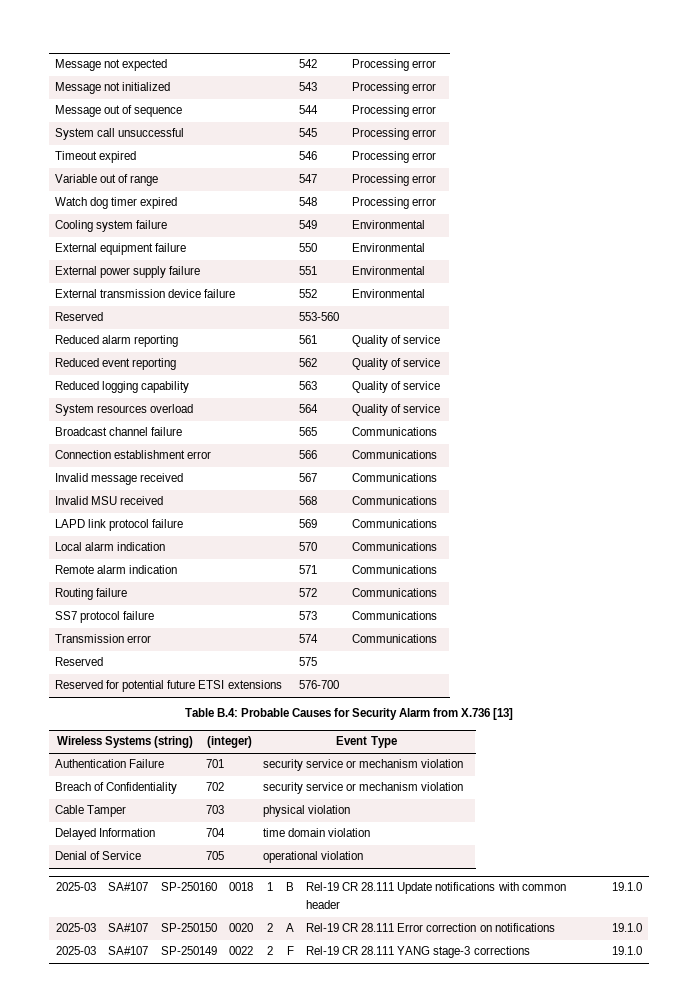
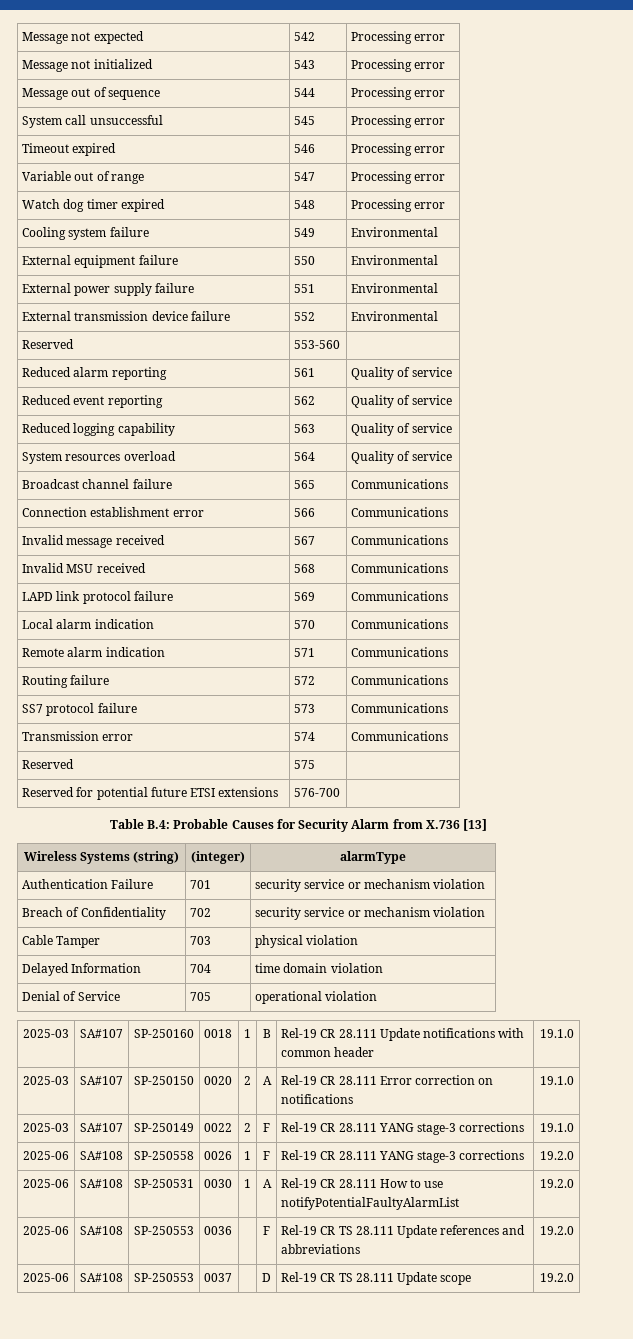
[336,736,397,748] Event Type -> [340,851,407,864] alarmType
(642, 950) none -> [23,1151,69,1160] [80,1151,123,1160] [134,1151,194,1160] [204,1151,233,1160] [244,1151,251,1160] [263,1151,270,1160] [281,1150,525,1163] [539,1151,574,1160] [23,1179,69,1188] [80,1179,123,1188] [134,1179,194,1188] [204,1179,233,1188] [244,1179,251,1188] [262,1179,272,1188] [281,1178,444,1188] [281,1197,460,1210] [539,1179,574,1188] [23,1226,69,1235] [80,1226,123,1235] [134,1226,194,1235] [204,1226,233,1235] [263,1226,270,1235] [281,1225,526,1238] [281,1244,361,1254] [539,1226,574,1235] [23,1273,69,1282] [80,1273,123,1282] [134,1273,194,1282] [204,1273,233,1282] [262,1273,271,1282] [281,1272,472,1285] [539,1273,574,1282] // 2025-06 | SA#108 | SP-250558 | 0026 | 1 | F | Rel-19 CR 28.111 YANG stage-3 corrections | 19.2.0 // 2025-06 | SA#108 | SP-250531 | 0030 | 1 | A | Rel-19 CR 28.111 How to use notifyPotentialFaultyAlarmList | 19.2.0 // 2025-06 | SA#108 | SP-250553 | 0036 | | F | Rel-19 CR TS 28.111 Update references and abbreviations | 19.2.0 // 2025-06 | SA#108 | SP-250553 | 0037 | | D | Rel-19 CR TS 28.111 Update scope | 19.2.0

